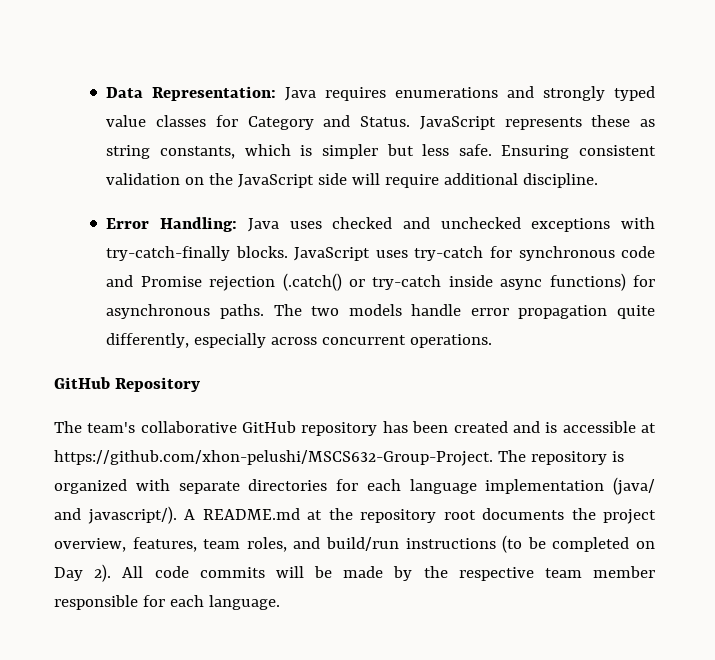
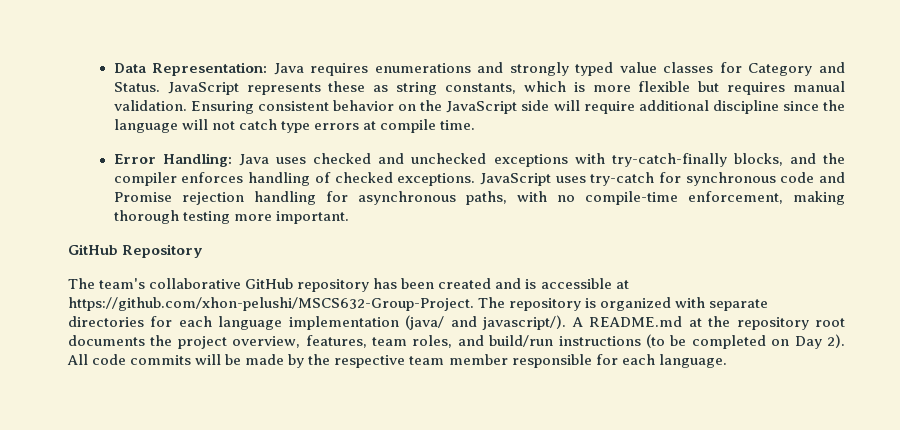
[321,144,492,159] simpler but less safe. -> [592,81,845,95] [113,100,187,111] more flexible but requires manual validation.
[106,173,181,185] validation -> [333,100,395,111] behavior
[523,173,599,188] discipline. -> [712,100,845,114] [113,119,476,133] discipline since the language will not catch type errors at compile time.
[235,246,288,258] blocks. -> [733,153,845,166] [113,172,476,186] blocks, and the compiler enforces handling of checked exceptions.
[282,273,655,291] [106,304,656,319] [106,333,493,348] (.catch() or try-catch inside async functions) for asynchronous paths. The two models handle error propagation quite differently, especially across concurrent operations. -> [253,191,845,205] [113,210,349,224] handling for asynchronous paths, with no compile-time enforcement, making thorough testing more important.

